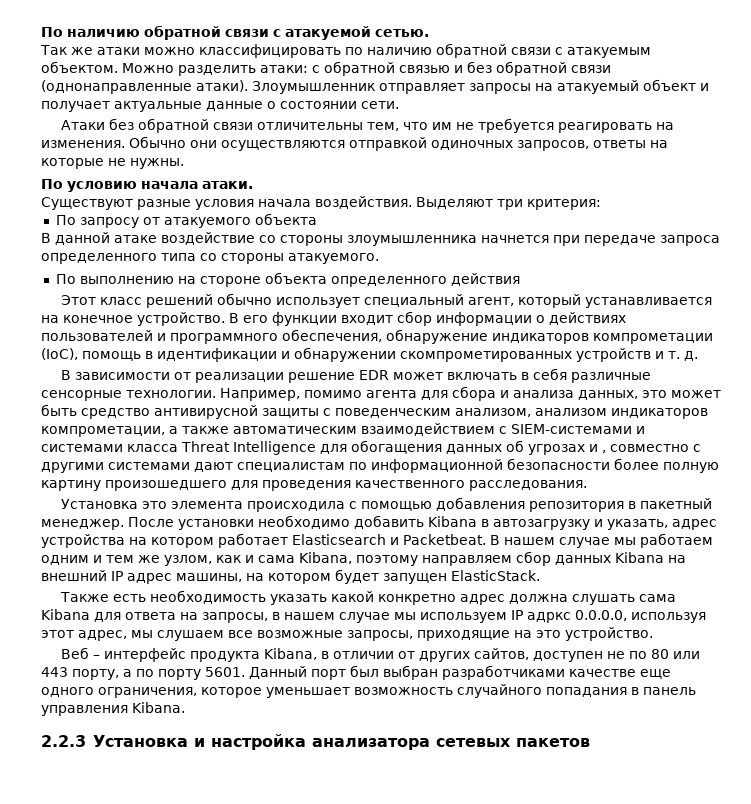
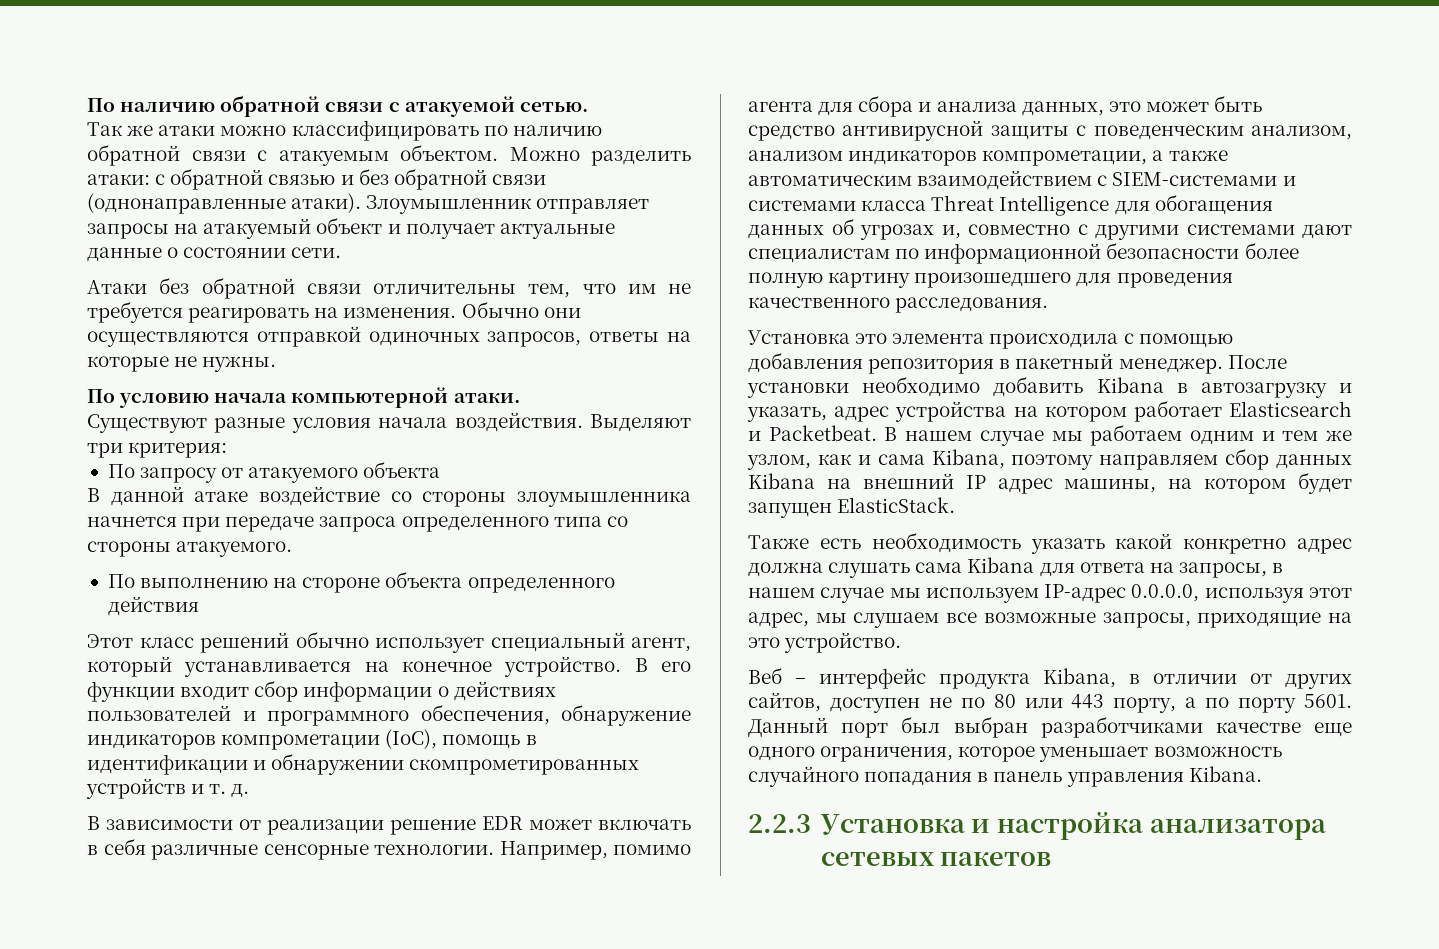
(198, 185) none -> [291,387,449,408] компьютерной
[589,444,606,453] и , -> [941,225,961,239] и,
[511,610,571,623] IP адркс -> [1044,584,1127,603] IP-адрес

